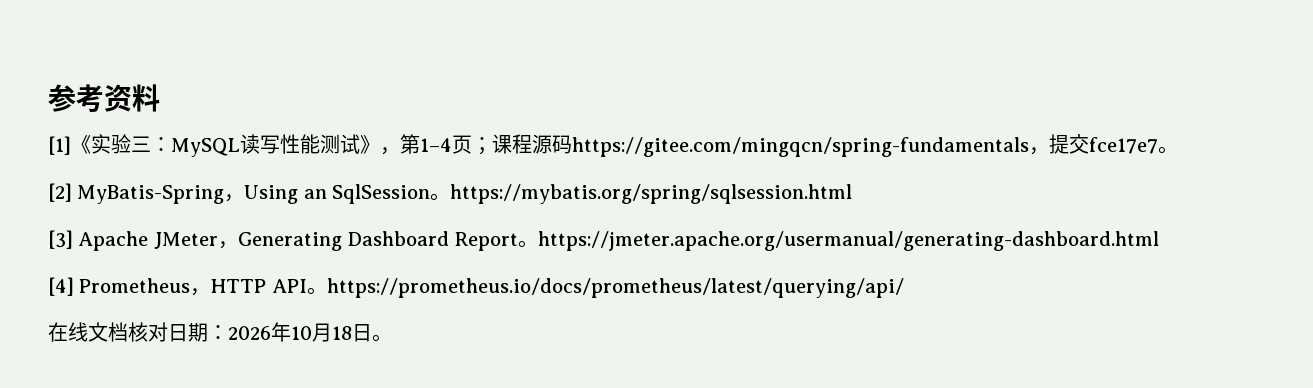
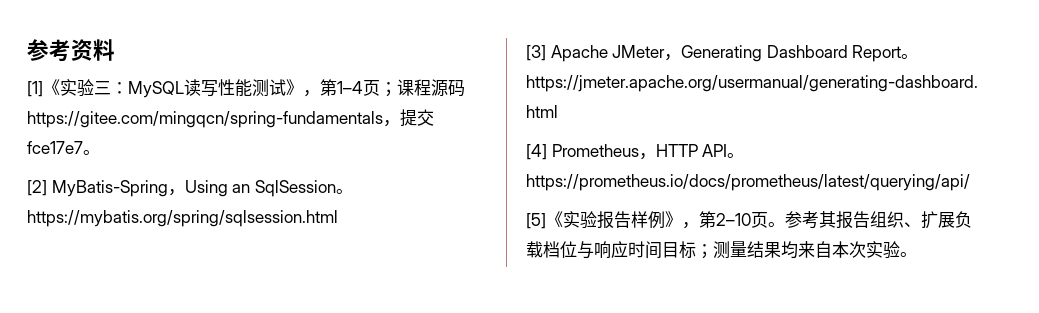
[48,322,372,342] 在线文档核对日期：2026年10月18日 -> [526,211,972,229] [526,241,900,259] [5]《实验报告样例》，第2–10页。参考其报告组织、扩展负载档位与响应时间目标；测量结果均来自本次实验

